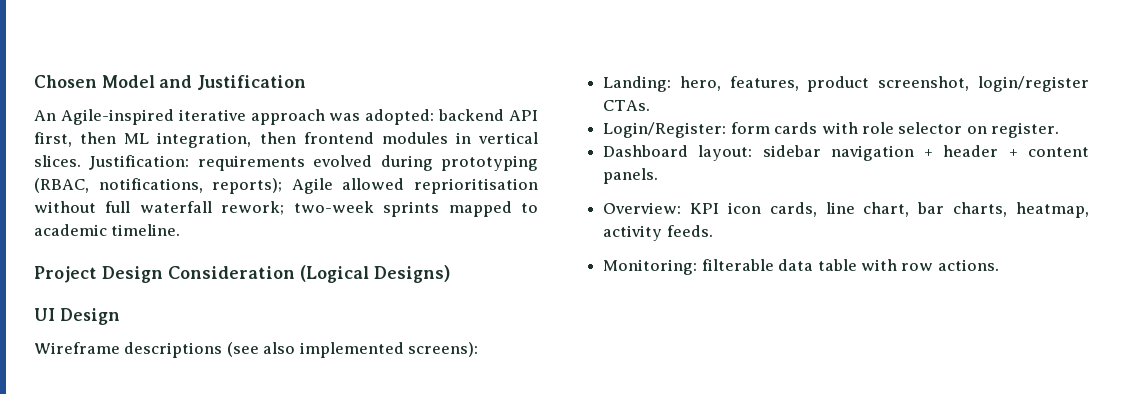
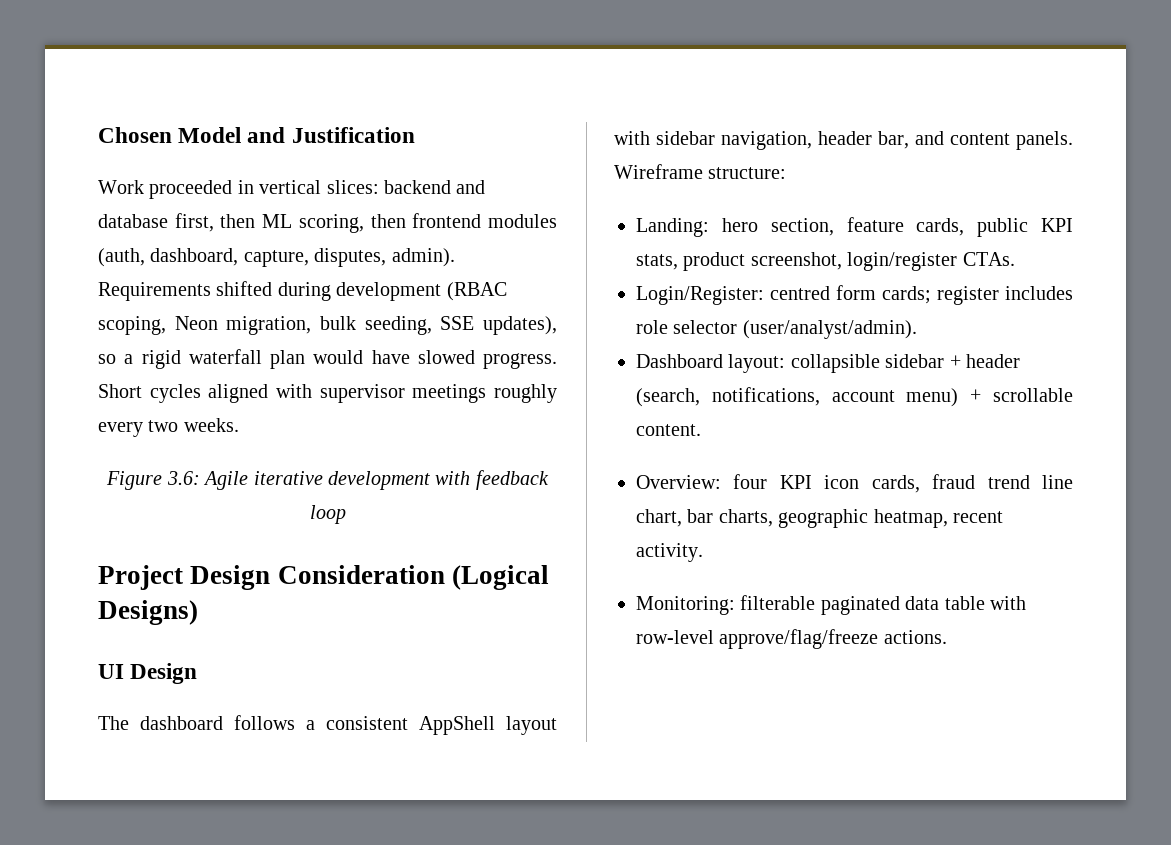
[34,109,538,125] An Agile-inspired iterative approach was adopted: backend API -> [98,180,486,199] [98,214,168,228] Work proceeded in vertical slices: backend and database
[157,132,252,148] integration, -> [298,214,364,233] scoring,
[455,132,538,144] [34,155,538,171] [34,178,538,194] [34,201,538,217] [34,224,181,236] in vertical slices. Justification: requirements evolved during prototyping (RBAC, notifications, reports); Agile allowed reprioritisation without full waterfall rework; two-week sprints mapped to academic timeline. -> [98,248,455,267] [98,281,507,301] [98,316,557,335] [98,349,557,369] [98,384,557,403] [98,418,239,437] [106,470,549,490] [309,505,346,524] (auth, dashboard, capture, disputes, admin). Requirements shifted during development (RBAC scoping, Neon migration, bulk seeding, SSE updates), so a rigid waterfall plan would have slowed progress. Short cycles aligned with supervisor meetings roughly every two weeks. // Figure 3.6: Agile iterative development with feedback loop
[34,342,479,358] [603,76,799,92] Wireframe descriptions (see also implemented screens): // Landing: hero, features, -> [98,715,557,735] [614,131,1073,150] [614,164,787,179] [636,217,1073,237] [636,254,678,270] The dashboard follows a consistent AppShell layout with sidebar navigation, header bar, and content panels. Wireframe structure: // Landing: hero section, feature cards, public KPI stats,
[730,122,1060,138] [603,145,1089,161] [603,168,659,184] form cards with role selector on register. // Dashboard layout: sidebar navigation + header + content panels. -> [770,285,1073,305] [636,320,917,339] [636,354,1020,373] [636,387,1073,407] [636,424,701,436] centred form cards; register includes role selector (user/analyst/admin). // Dashboard layout: collapsible sidebar + header (search, notifications, account menu) + scrollable content.
(682, 208) none -> [733,474,768,489] four
(817, 209) none -> [932,474,1030,489] fraud trend
[1016,202,1089,218] [603,225,713,241] heatmap, activity feeds. -> [778,509,1003,528] [636,543,703,562] geographic heatmap, recent activity.
(774, 265) none -> [820,596,900,615] paginated
[901,263,934,271] row -> [636,629,879,649] row-level approve/flag/freeze

